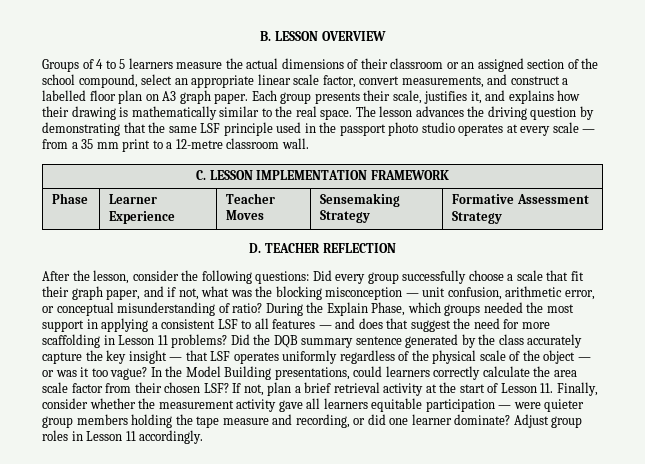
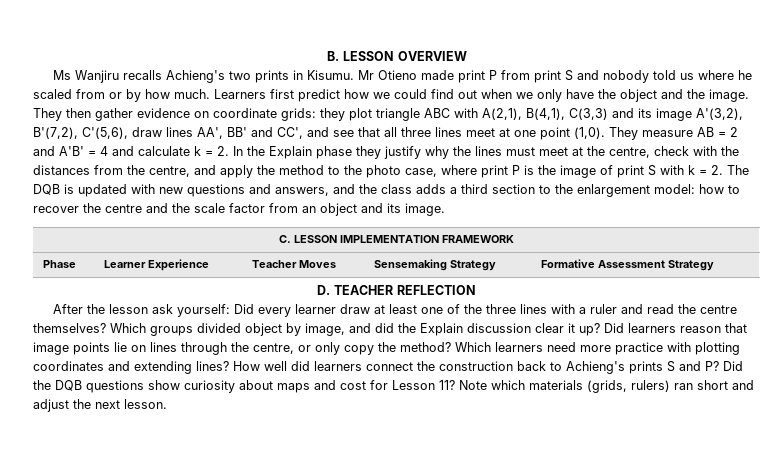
[42,58,599,72] [42,74,569,88] [42,90,581,104] [42,106,594,120] [42,122,596,136] [42,138,309,152] Groups of 4 to 5 learners measure the actual dimensions of their classroom or an assigned section of the school compound, select an appropriate linear scale factor, convert measurements, and construct a labelled floor plan on A3 graph paper. Each group presents their scale, justifies it, and explains how their drawing is mathematically similar to the real space. The lesson advances the driving question by demonstrating that the same LSF principle used in the passport photo studio operates at every scale — from a 35 mm print to a 12-metre classroom wall. -> [53,70,753,83] [33,89,749,102] [33,108,743,121] [33,127,738,140] [33,146,739,159] [33,165,749,178] [33,184,740,197] [33,203,445,216] Ms Wanjiru recalls Achieng's two prints in Kisumu. Mr Otieno made print P from print S and nobody told us where he scaled from or by how much. Learners first predict how we could find out when we only have the object and the image. They then gather evidence on coordinate grids: they plot triangle ABC with A(2,1), B(4,1), C(3,3) and its image A'(3,2), B'(7,2), C'(5,6), draw lines AA', BB' and CC', and see that all three lines meet at one point (1,0). They measure AB = 2 and A'B' = 4 and calculate k = 2. In the Explain phase they justify why the lines must meet at the centre, check with the distances from the centre, and apply the method to the photo case, where print P is the image of print S with k = 2. The DQB is updated with new questions and answers, and the class adds a third section to the enlargement model: how to recover the centre and the scale factor from an object and its image.
[93,270,584,284] [42,286,595,300] [42,302,574,316] [42,318,550,332] [42,334,583,348] [42,350,591,364] [42,366,577,380] [42,382,598,396] [42,398,585,412] [42,414,583,428] [42,430,204,444] lesson, consider the following questions: Did every group successfully choose a scale that fit their graph paper, and if not, what was the blocking misconception — unit confusion, arithmetic error, or conceptual misunderstanding of ratio? During the Explain Phase, which groups needed the most support in applying a consistent LSF to all features — and does that suggest the need for more scaffolding in Lesson 11 problems? Did the DQB summary sentence generated by the class accurately capture the key insight — that LSF operates uniformly regardless of the physical scale of the object — or was it too vague? In the Model Building presentations, could learners correctly calculate the area scale factor from their chosen LSF? If not, plan a brief retrieval activity at the start of Lesson 11. Finally, consider whether the measurement activity gave all learners equitable participation — were quieter group members holding the tape measure and recording, or did one learner dominate? Adjust group roles in Lesson 11 accordingly. -> [109,304,738,317] [33,323,747,336] [33,342,740,355] [33,361,743,374] [33,380,754,393] [33,399,167,412] lesson ask yourself: Did every learner draw at least one of the three lines with a ruler and read the centre themselves? Which groups divided object by image, and did the Explain discussion clear it up? Did learners reason that image points lie on lines through the centre, or only copy the method? Which learners need more practice with plotting coordinates and extending lines? How well did learners connect the construction back to Achieng's prints S and P? Did the DQB questions show curiosity about maps and cost for Lesson 11? Note which materials (grids, rulers) ran short and adjust the next lesson.

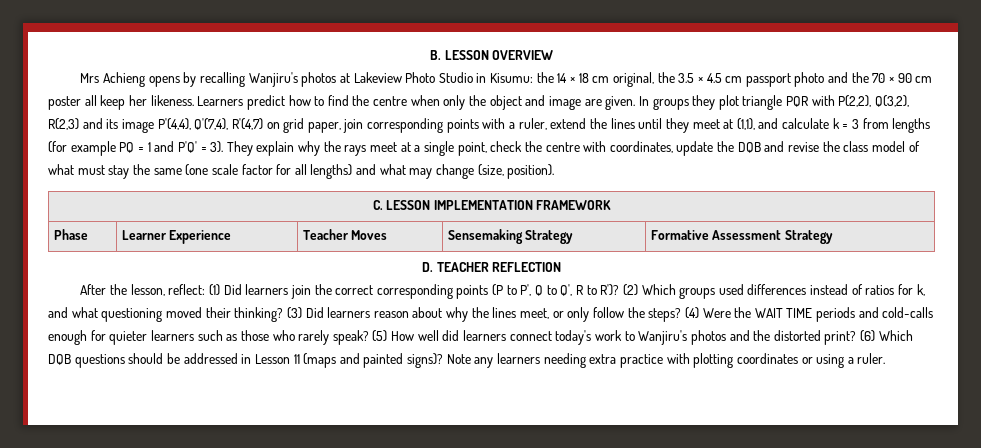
[53,70,753,83] [33,89,749,102] [33,108,743,121] [33,127,738,140] [33,146,739,159] [33,165,749,178] [33,184,740,197] [33,203,445,216] Ms Wanjiru recalls Achieng's two prints in Kisumu. Mr Otieno made print P from print S and nobody told us where he scaled from or by how much. Learners first predict how we could find out when we only have the object and the image. They then gather evidence on coordinate grids: they plot triangle ABC with A(2,1), B(4,1), C(3,3) and its image A'(3,2), B'(7,2), C'(5,6), draw lines AA', BB' and CC', and see that all three lines meet at one point (1,0). They measure AB = 2 and A'B' = 4 and calculate k = 2. In the Explain phase they justify why the lines must meet at the centre, check with the distances from the centre, and apply the method to the photo case, where print P is the image of print S with k = 2. The DQB is updated with new questions and answers, and the class adds a third section to the enlargement model: how to recover the centre and the scale factor from an object and its image. -> [80,72,933,87] [48,95,910,110] [48,118,931,133] [48,141,920,156] [48,164,555,179] Mrs Achieng opens by recalling Wanjiru's photos at Lakeview Photo Studio in Kisumu: the 14 × 18 cm original, the 3.5 × 4.5 cm passport photo and the 70 × 90 cm poster all keep her likeness. Learners predict how to find the centre when only the object and image are given. In groups they plot triangle PQR with P(2,2), Q(3,2), R(2,3) and its image P'(4,4), Q'(7,4), R'(4,7) on grid paper, join corresponding points with a ruler, extend the lines until they meet at (1,1), and calculate k = 3 from lengths (for example PQ = 1 and P'Q' = 3). They explain why the rays meet at a single point, check the centre with coordinates, update the DQB and revise the class model of what must stay the same (one scale factor for all lengths) and what may change (size, position).
[109,304,738,317] [33,323,747,336] [33,342,740,355] [33,361,229,374] lesson ask yourself: Did every learner draw at least one of the three lines with a ruler and read the centre themselves? Which groups divided object by image, and did the Explain discussion clear it up? Did learners reason that image points lie on lines through the centre, or only copy the method? Which learners need more practice with plotting coordinates and extending lines? -> [130,284,925,299] [48,307,934,322] [48,330,388,345] lesson, reflect: (1) Did learners join the correct corresponding points (P to P', Q to Q', R to R')? (2) Which groups used differences instead of ratios for k, and what questioning moved their thinking? (3) Did learners reason about why the lines meet, or only follow the steps? (4) Were the WAIT TIME periods and cold-calls enough for quieter learners such as those who rarely speak? (5)
[417,361,743,374] [33,380,754,393] [33,399,167,412] the construction back to Achieng's prints S and P? Did the DQB questions show curiosity about maps and cost for Lesson 11? Note which materials (grids, rulers) ran short and adjust the next lesson. -> [555,330,913,345] [48,353,886,368] today's work to Wanjiru's photos and the distorted print? (6) Which DQB questions should be addressed in Lesson 11 (maps and painted signs)? Note any learners needing extra practice with plotting coordinates or using a ruler.

